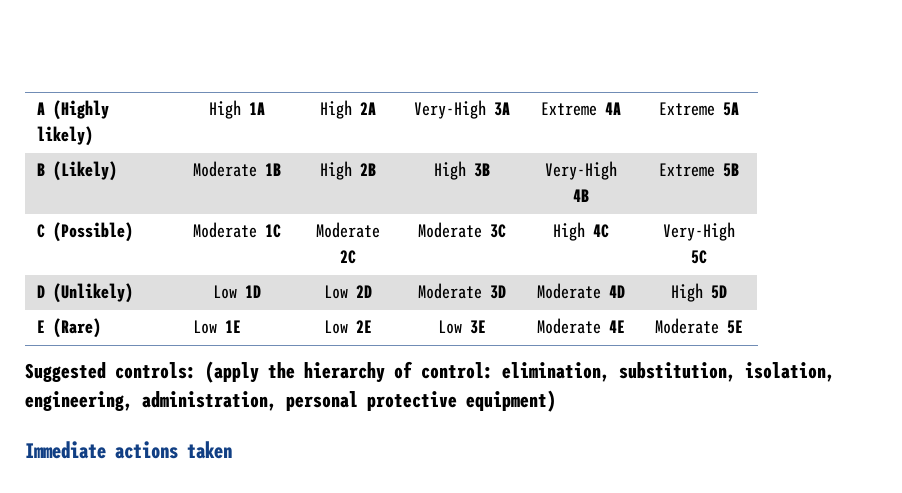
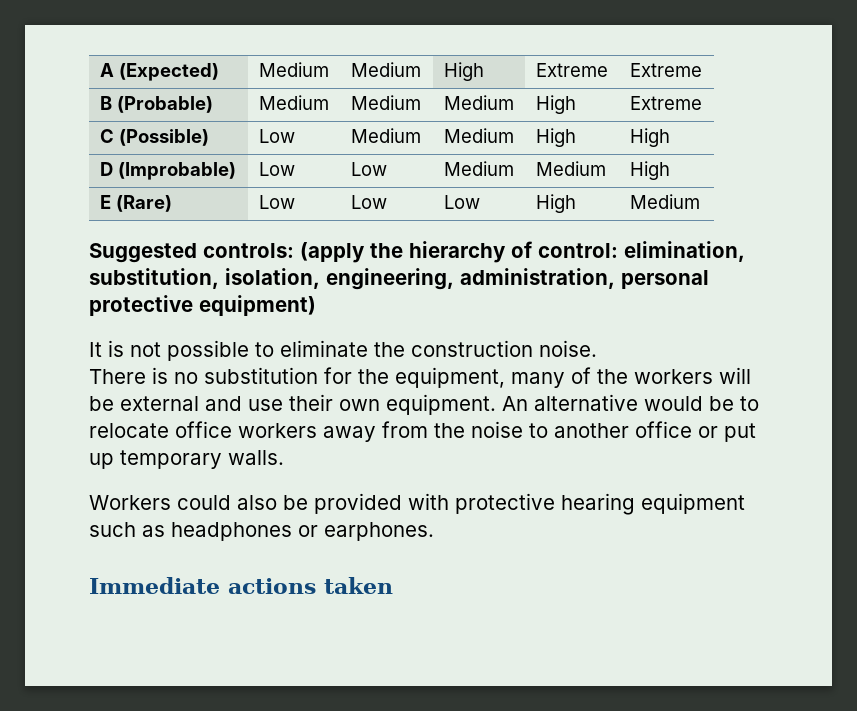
[52,100,109,120] [36,126,93,146] [209,100,265,119] [319,100,376,119] [414,100,510,119] [540,102,621,116] [658,102,739,116] [36,161,117,181] [193,161,281,177] [319,161,376,180] [434,161,490,180] [544,161,617,180] [572,189,589,202] [658,163,739,177] [36,222,133,242] [193,222,281,238] [315,222,380,238] [339,250,356,264] [418,222,506,238] [552,222,609,241] [662,222,735,241] [690,250,707,264] (Highly likely) | High 1A | High 2A | Very-High 3A | Extreme 4A | Extreme 5A // B (Likely) | Moderate 1B | High 2B | High 3B | Very-High 4B | Extreme 5B // C (Possible) | Moderate 1C | Moderate 2C | Moderate 3C | High 4C | Very-High 5C -> [118,63,219,81] [258,62,329,77] [350,62,421,77] [443,62,484,81] [535,63,608,77] [629,63,702,77] [99,96,213,113] [258,95,329,110] [350,95,421,110] [443,95,514,110] [535,95,576,114] [629,96,702,110] [99,129,209,146] [258,129,295,143] [350,128,421,143] [443,128,514,143] [535,128,576,147] [629,128,670,147] (Expected) | Medium | Medium | High | Extreme | Extreme // B (Probable) | Medium | Medium | Medium | High | Extreme // C (Possible) | Low | Medium | Medium | High | High
[52,283,133,303] [213,285,261,299] [323,285,372,299] [418,283,506,299] [536,283,625,299] [670,283,727,302] (Unlikely) | Low 1D | Low 2D | Moderate 3D | Moderate 4D | High 5D -> [117,162,236,180] [258,162,295,176] [350,162,387,176] [443,161,514,176] [535,161,606,176] [629,161,670,180] (Improbable) | Low | Low | Medium | Medium | High
[224,320,241,333] [323,320,372,334] [438,320,486,334] [536,318,625,334] [654,318,743,334] 1E | Low 2E | Low 3E | Moderate 4E | Moderate 5E -> [350,195,387,209] [443,195,480,209] [535,194,576,213] [629,194,700,209] | Low | Low | High | Medium
(556, 401) none -> [89,340,597,361] [89,367,751,388] [89,394,759,415] [89,421,756,442] [89,450,284,469] [89,493,745,515] [89,522,434,541] // It is not possible to eliminate the construction noise. // There is no substitution for the equipment, many of the workers will be external and use their own equipment. An alternative would be to relocate office workers away from the noise to another office or put up temporary walls. // Workers could also be provided with protective hearing equipment such as headphones or earphones.

